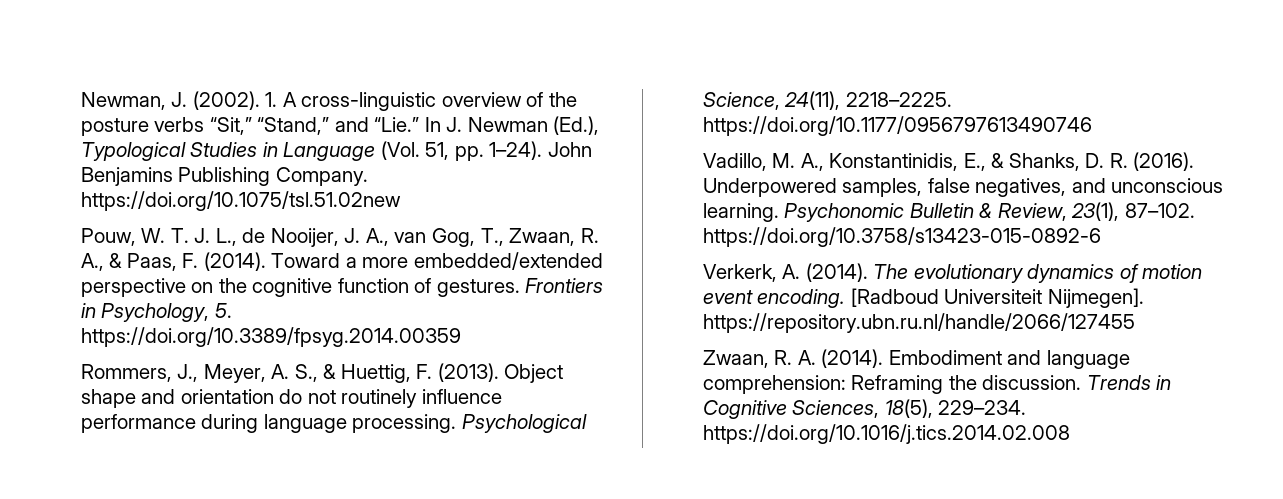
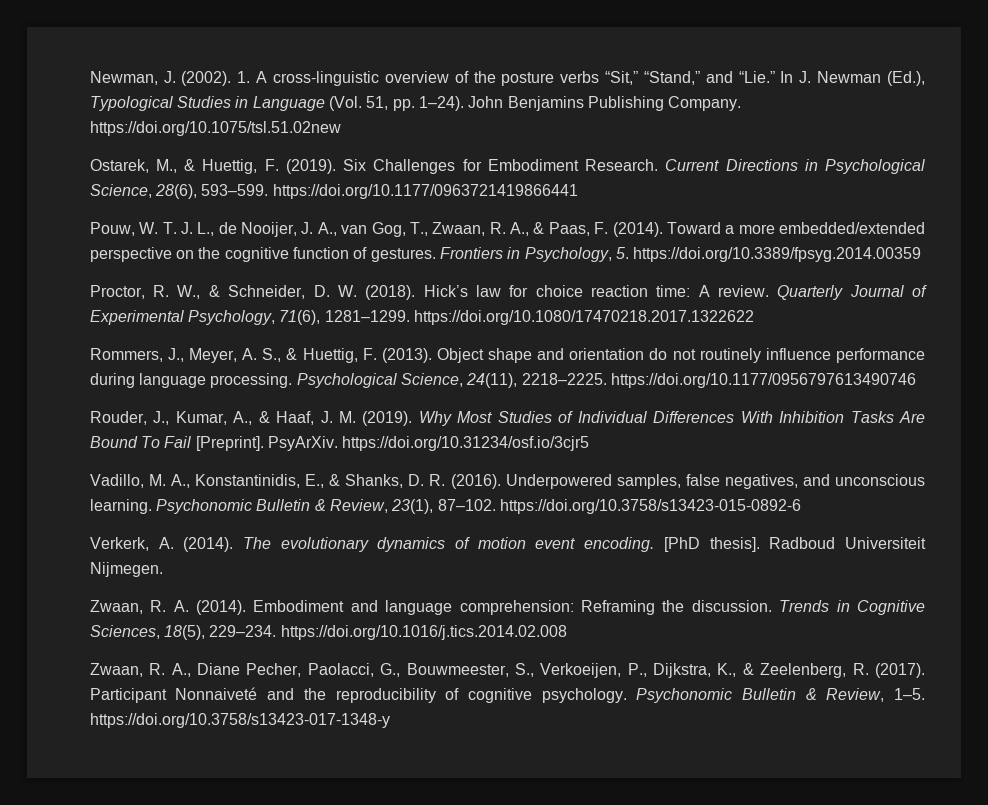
(401, 201) none -> [89,159,926,174] [89,184,578,199] // Ostarek, M., & Huettig, F. (2019). Six Challenges for Embodiment Research. Current Directions in Psychological Science, 28(6), 593–599. https://doi.org/10.1177/0963721419866441
(461, 337) none -> [89,285,928,300] [89,310,755,325] // Proctor, R. W., & Schneider, D. W. (2018). Hick’s law for choice reaction time: A review. Quarterly Journal of Experimental Psychology, 71(6), 1281–1299. https://doi.org/10.1080/17470218.2017.1322622
(1092, 126) none -> [89,411,926,426] [89,436,590,451] // Rouder, J., Kumar, A., & Haaf, J. M. (2019). Why Most Studies of Individual Differences With Inhibition Tasks Are Bound To Fail [Preprint]. PsyArXiv. https://doi.org/10.31234/osf.io/3cjr5
[850,288,1144,308] [702,313,1135,333] [Radboud Universiteit Nijmegen]. https://repository.ubn.ru.nl/handle/2066/127455 -> [663,537,926,552] [89,562,163,577] [PhD thesis]. Radboud Universiteit Nijmegen.
(1070, 434) none -> [89,663,925,678] [89,687,925,703] [89,713,390,728] // Zwaan, R. A., Diane Pecher, Paolacci, G., Bouwmeester, S., Verkoeijen, P., Dijkstra, K., & Zeelenberg, R. (2017). Participant Nonnaiveté and the reproducibility of cognitive psychology. Psychonomic Bulletin & Review, 1–5. https://doi.org/10.3758/s13423-017-1348-y

